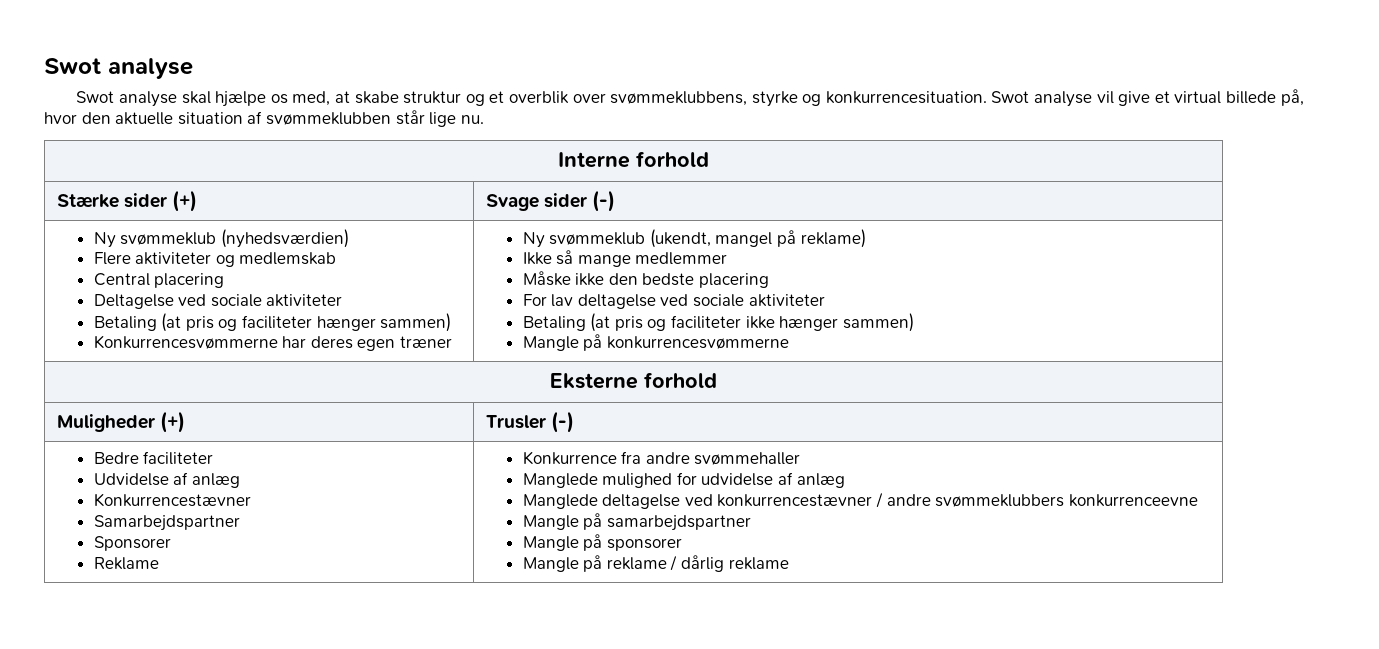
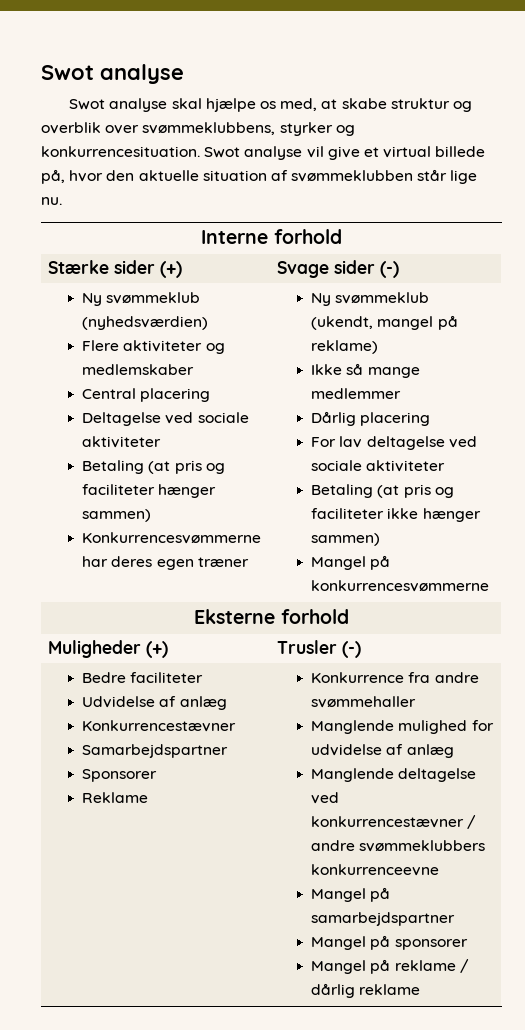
[489,91,505,103] et -> (472, 106) none
[751,91,798,107] styrke -> [279,122,333,136] styrker
[239,252,337,265] medlemskab -> [82,364,195,375] medlemskaber
[522,271,695,286] Måske ikke den bedste -> [311,411,357,426] Dårlig
[522,336,579,351] Mangle -> [311,556,367,570] Mangel
[522,473,598,488] Manglede -> [311,720,395,734] Manglende
[522,494,598,509] Manglede -> [311,768,395,782] Manglende
[522,515,579,530] Mangle -> [311,888,367,902] Mangel
[522,536,579,551] Mangle -> [311,936,367,950] Mangel
[522,557,579,572] Mangle -> [311,960,367,974] Mangel

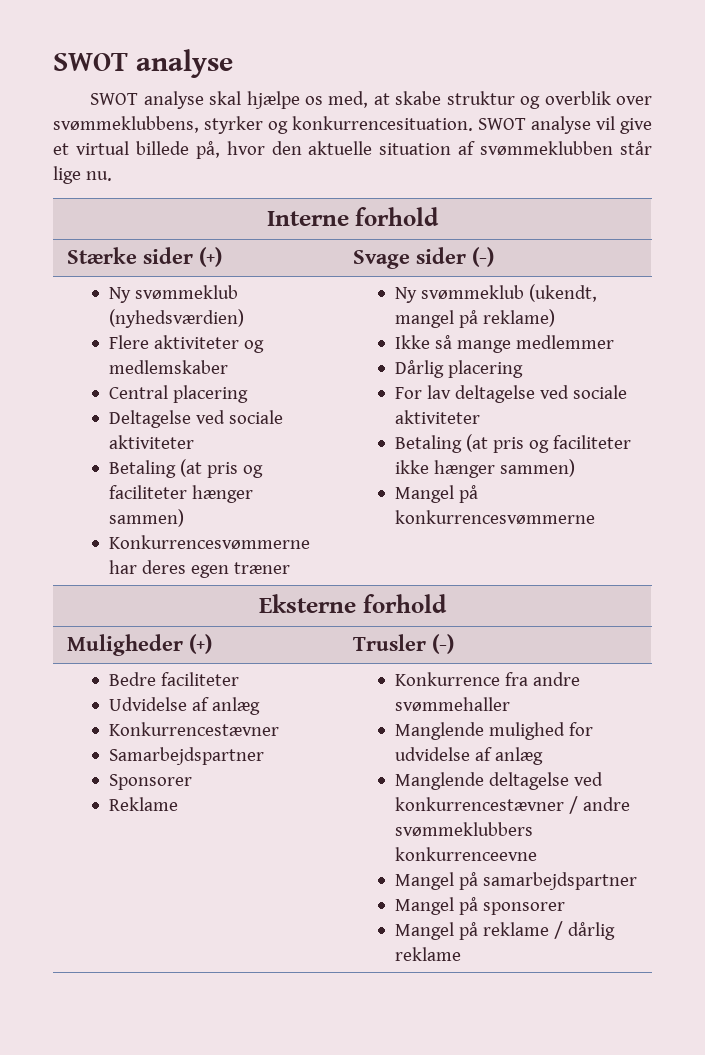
[41,65,94,80] Swot -> [53,53,128,71] SWOT
[69,99,106,110] Swot -> [90,93,139,105] SWOT
[204,147,241,158] Swot -> [478,118,526,130] SWOT

